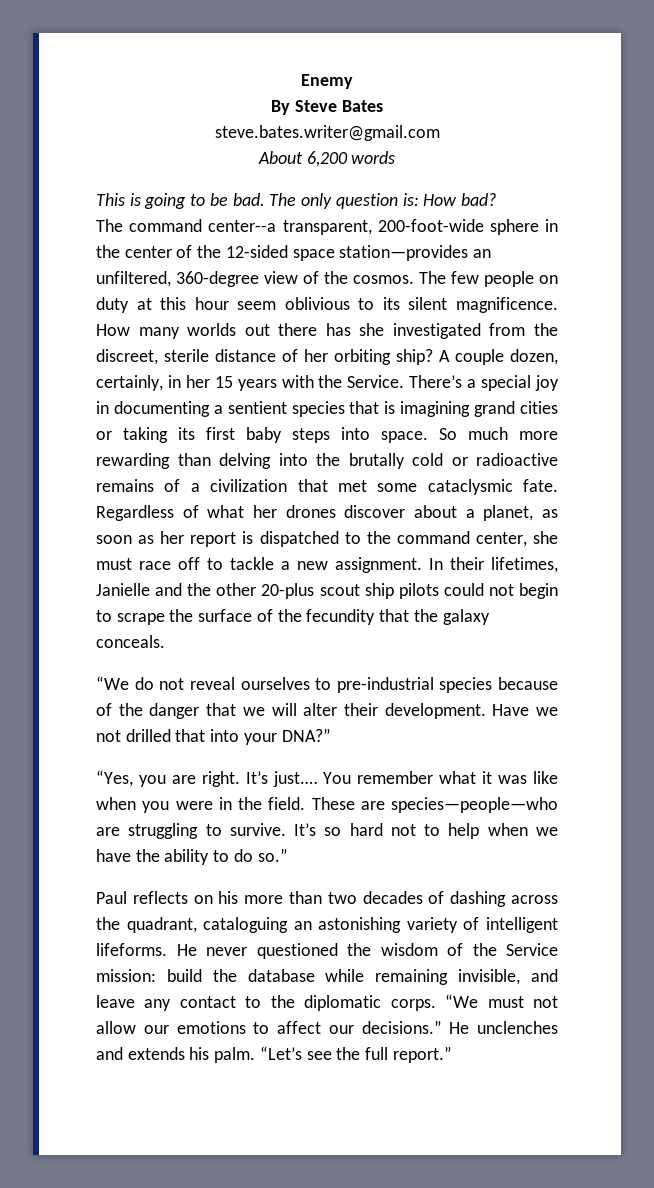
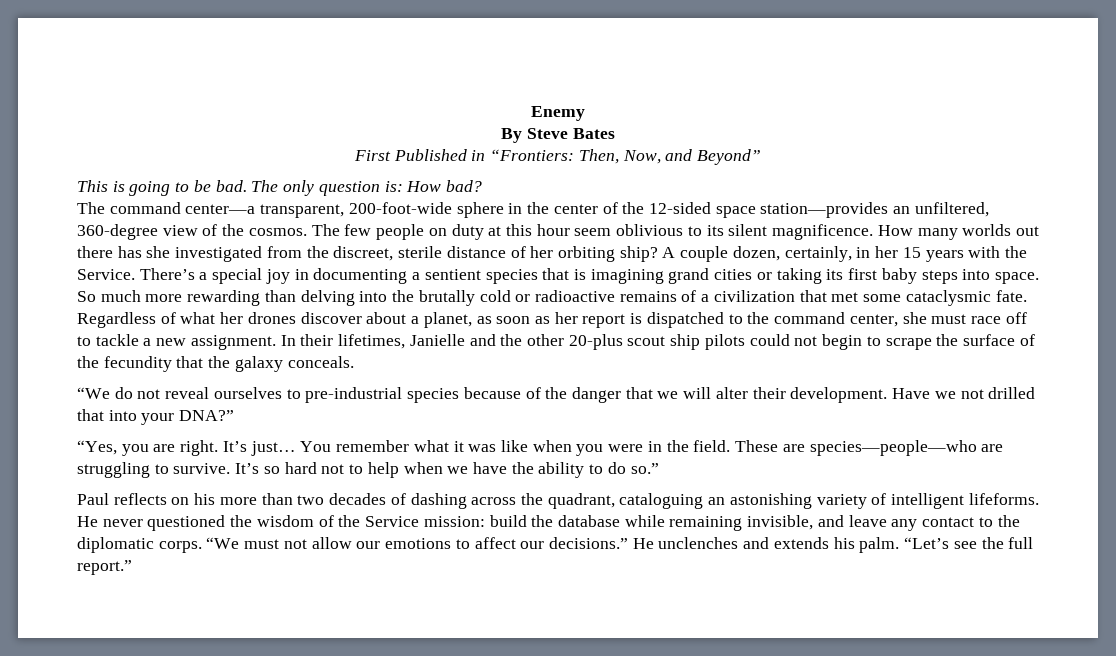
[214,125,440,141] [257,151,396,167] steve.bates.writer@gmail.com // About 6,200 words -> [353,149,762,165] First Published in “Frontiers: Then, Now, and Beyond”
[208,220,277,232] center--a -> [185,204,256,214] center—a
[273,771,317,787] just.… -> [250,441,296,456] just…

